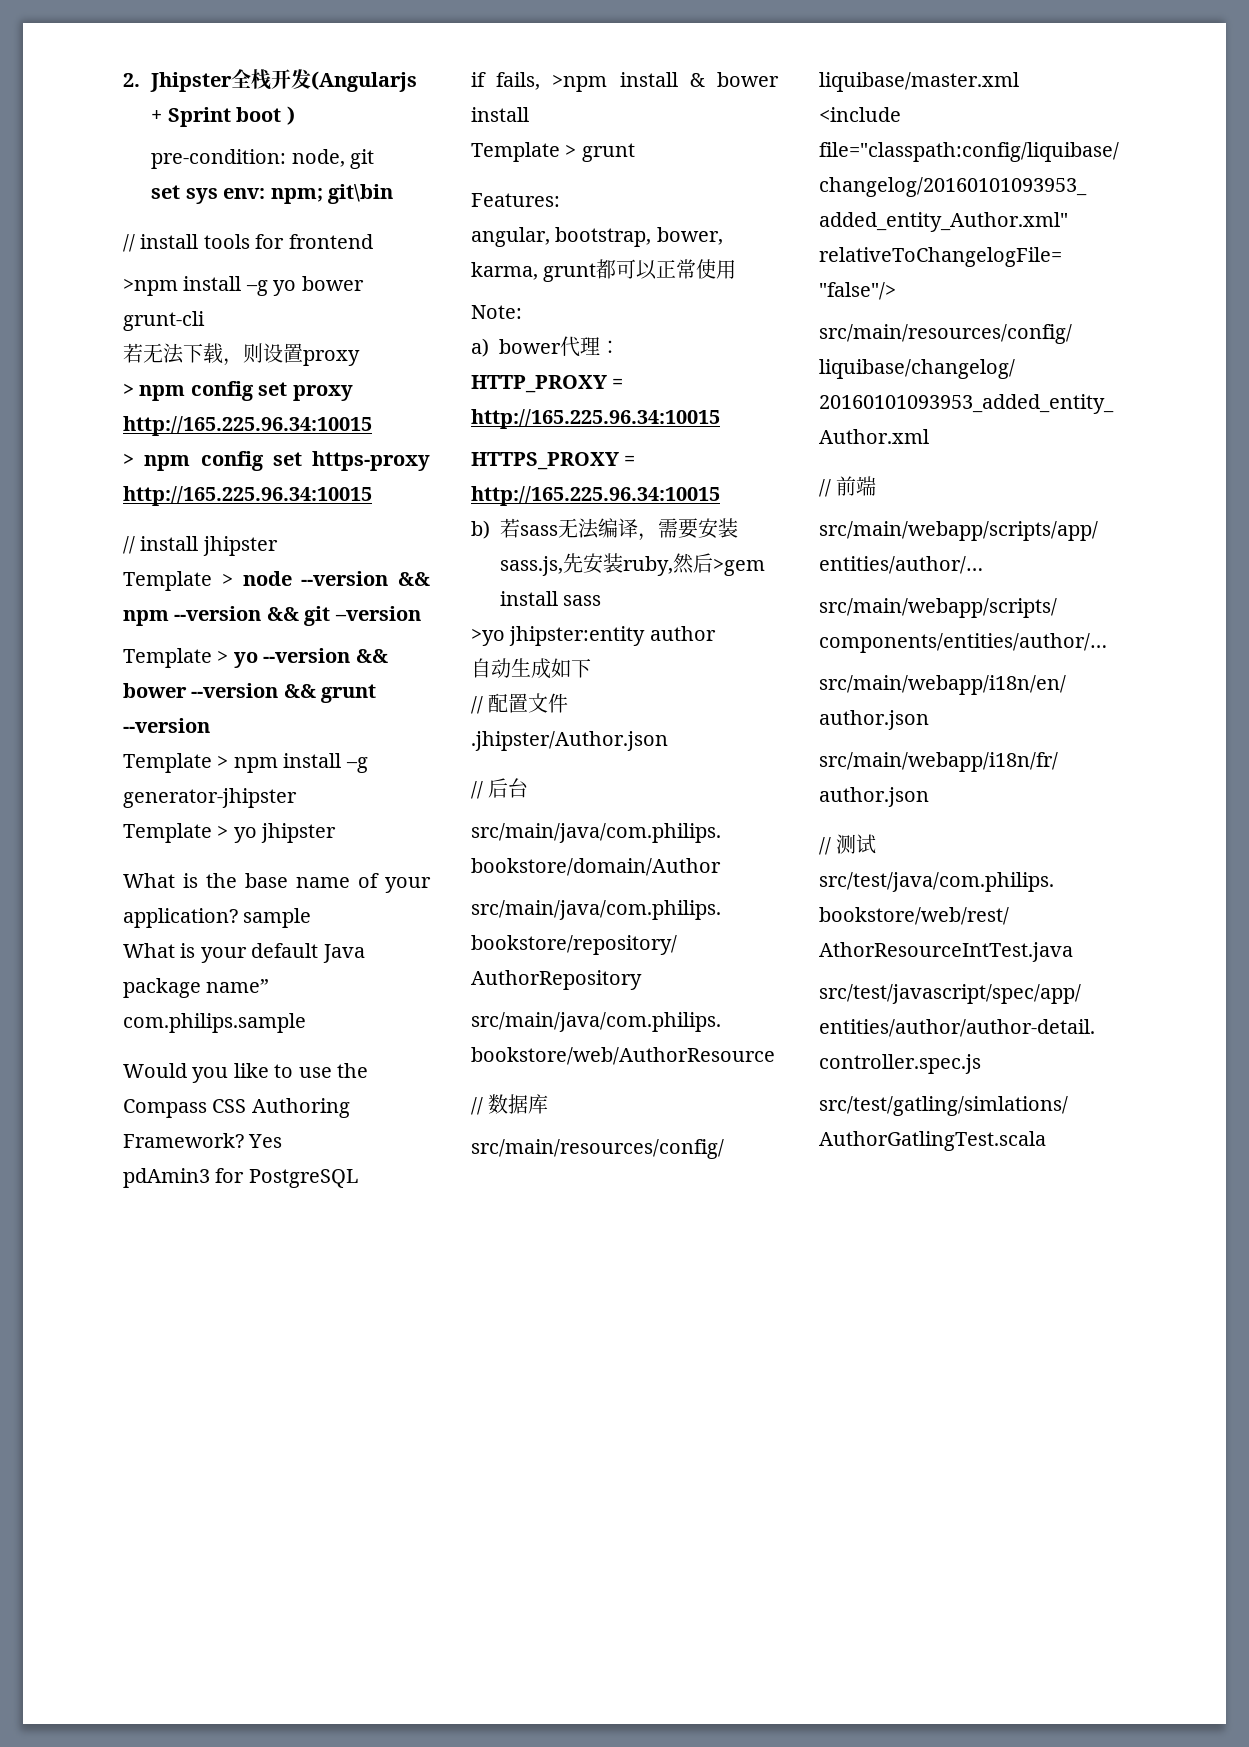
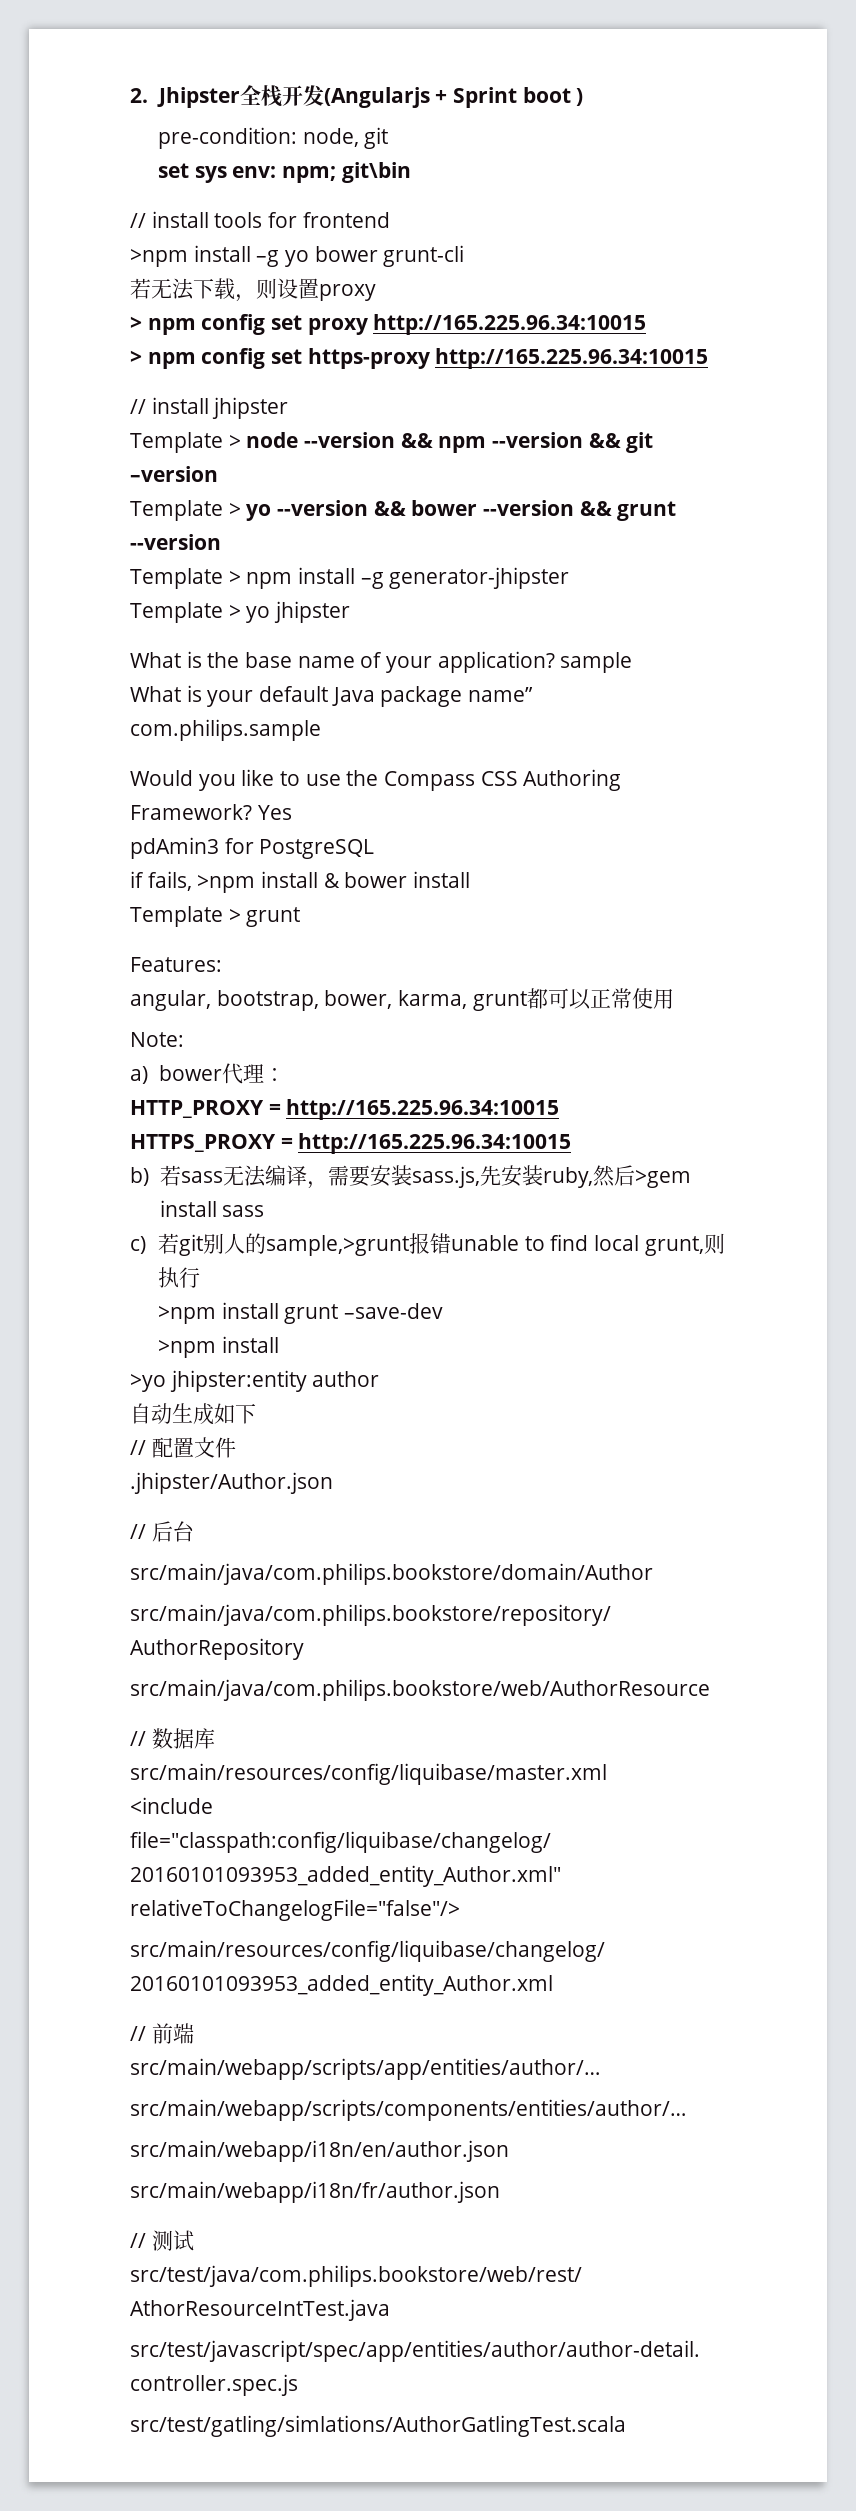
(602, 600) none -> [130,1233,725,1256] [157,1267,200,1288] [157,1302,443,1324] [157,1336,279,1358] // c)若git别人的sample,>grunt报错unable to find local grunt,则执行 // >npm install grunt –save-dev // >npm install

